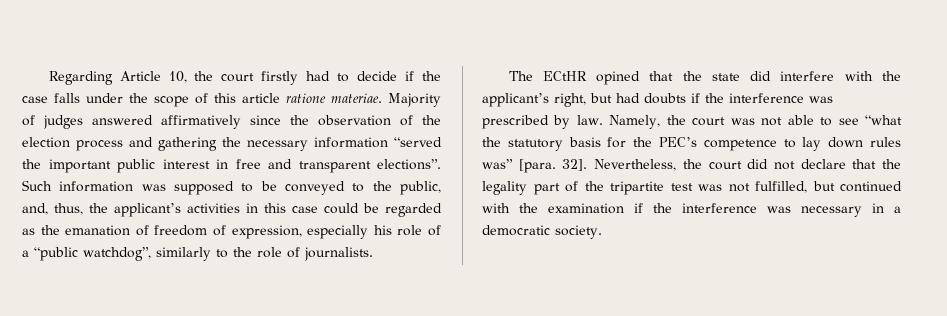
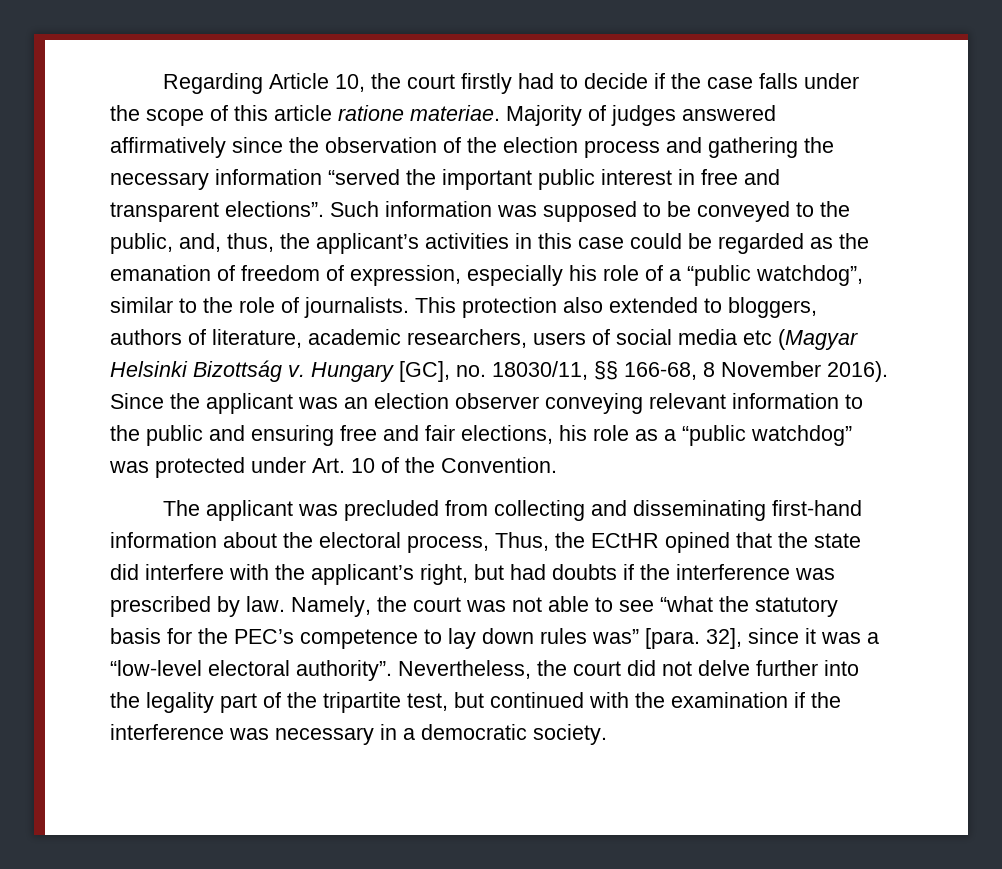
[156,247,211,261] similarly -> [110,297,173,313] similar
[508,71,533,81] // The -> [415,297,817,318] [110,329,858,350] [110,360,888,382] [110,393,863,414] [110,425,852,446] [109,457,557,478] [163,500,863,521] [110,532,585,553] This protection also extended to bloggers, authors of literature, academic researchers, users of social media etc (Magyar Helsinki Bizottság v. Hungary [GC], no. 18030/11, §§ 166-68, 8 November 2016). Since the applicant was an election observer conveying relevant information to the public and ensuring free and fair elections, his role as a “public watchdog” was protected under Art. 10 of the Convention. // The applicant was precluded from collecting and disseminating first-hand information about the electoral process, Thus, the
[562,159,588,171] 32]. -> [706,628,879,649] [110,660,392,681] 32], since it was a “low-level electoral authority”.
[800,159,877,169] declare that -> [698,660,859,676] delve further into
[670,181,807,193] test was not fulfilled, -> [407,693,448,711] test,

